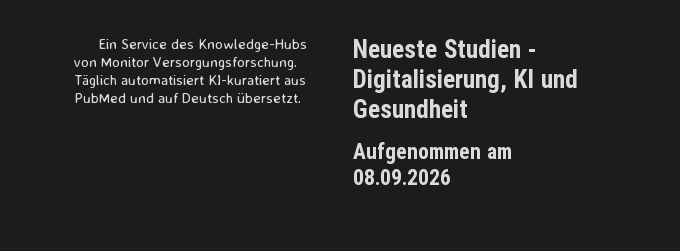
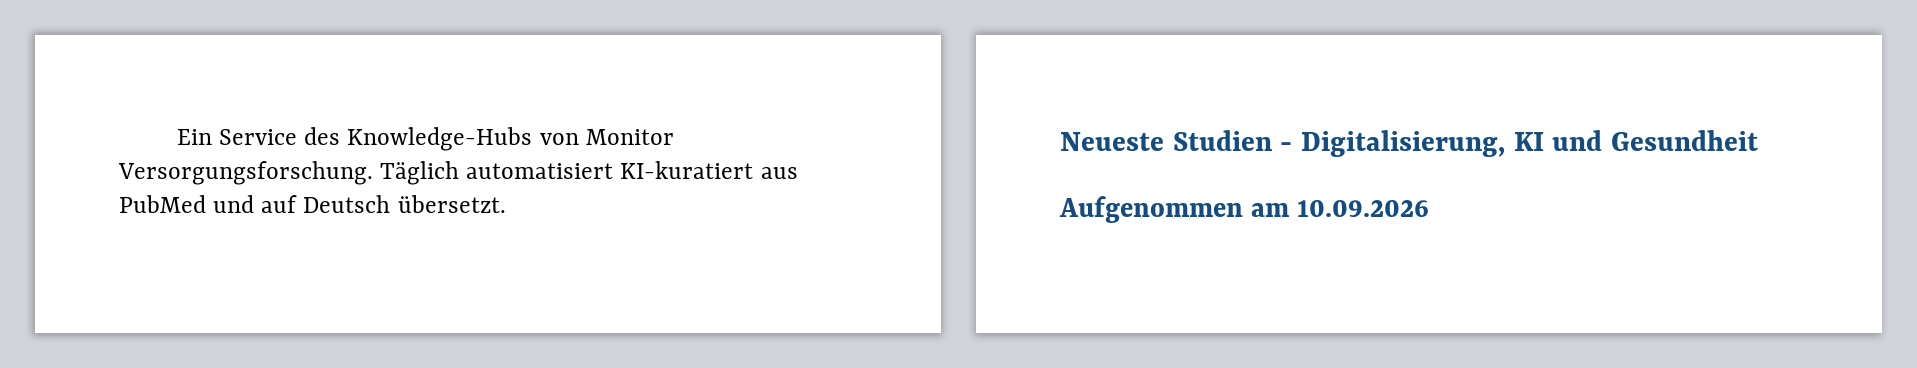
[353,169,451,185] 08.09.2026 -> [1297,200,1430,217] 10.09.2026

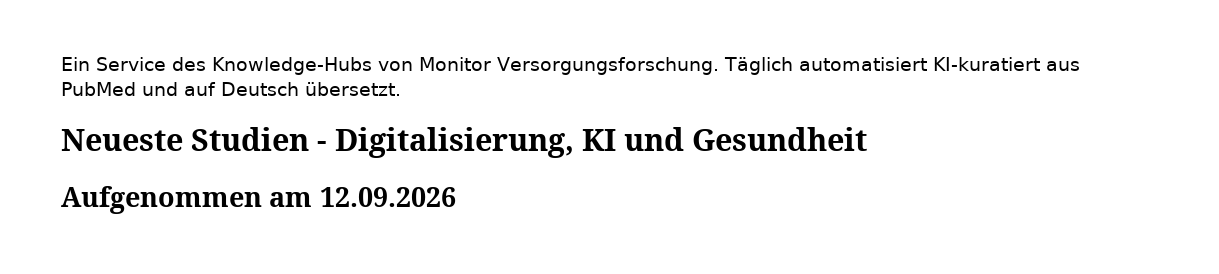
[1297,200,1430,217] 10.09.2026 -> [319,187,456,207] 12.09.2026

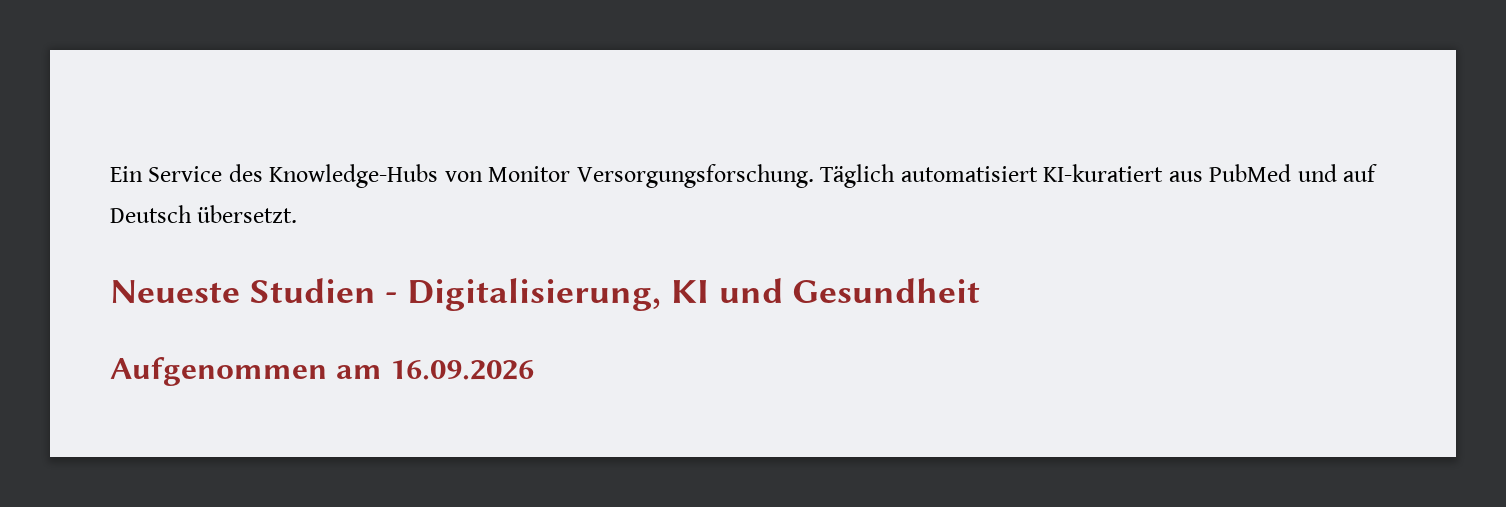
[319,187,456,207] 12.09.2026 -> [390,360,535,380] 16.09.2026

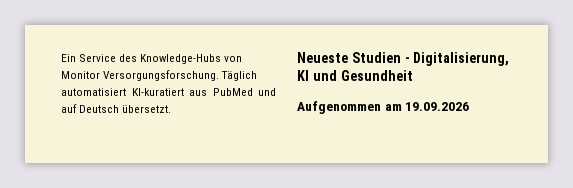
[390,360,535,380] 16.09.2026 -> [405,102,470,111] 19.09.2026

